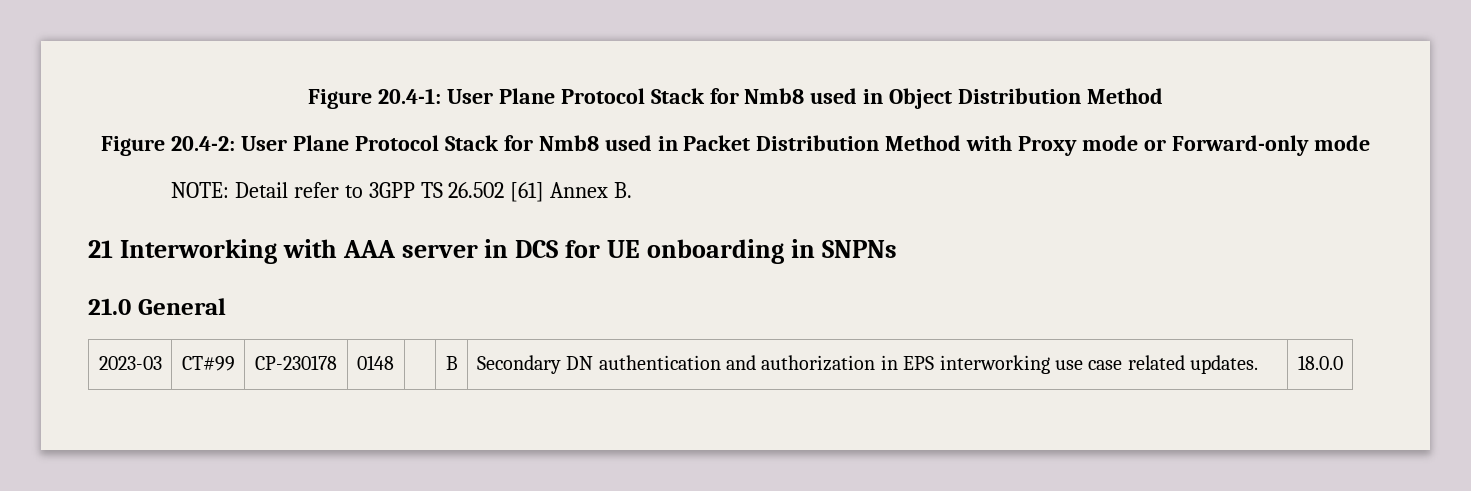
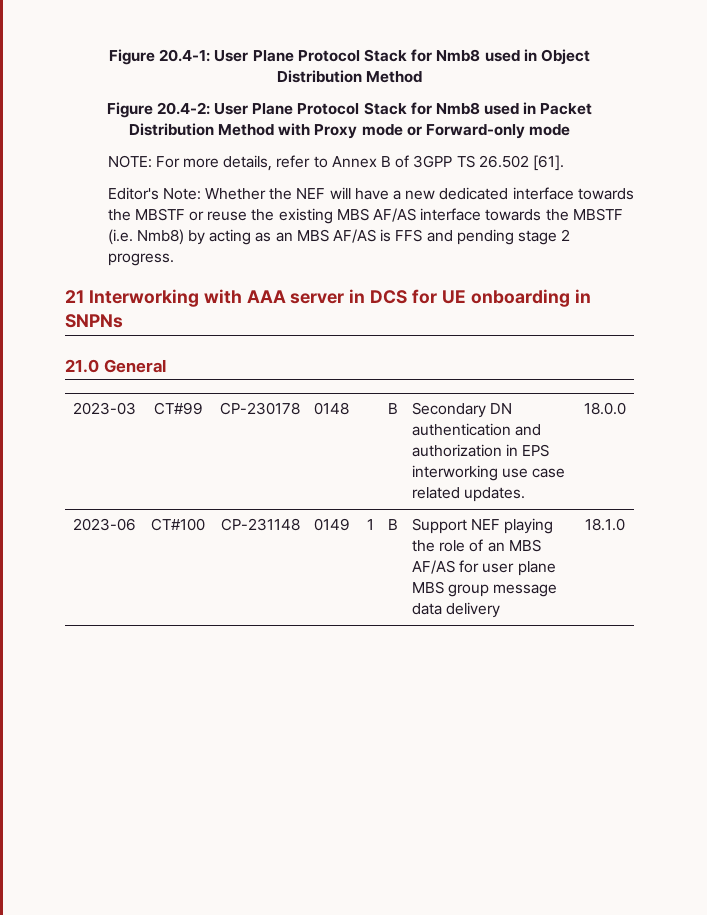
[234,182,633,202] Detail refer to 3GPP TS 26.502 [61] Annex B. -> [155,155,564,171] [107,187,634,200] [107,208,623,224] [107,229,571,245] [107,253,174,266] For more details, refer to Annex B of 3GPP TS 26.502 [61]. // Editor's Note: Whether the NEF will have a new dedicated interface towards the MBSTF or reuse the existing MBS AF/AS interface towards the MBSTF (i.e. Nmb8) by acting as an MBS AF/AS is FFS and pending stage 2 progress.
(1343, 362) none -> [73,518,136,531] [151,518,205,531] [220,518,300,531] [314,518,351,531] [366,519,374,530] [388,519,398,530] [412,518,554,534] [412,539,541,552] [412,560,556,576] [412,581,558,597] [412,602,501,618] [584,518,625,531] // 2023-06 | CT#100 | CP-231148 | 0149 | 1 | B | Support NEF playing the role of an MBS AF/AS for user plane MBS group message data delivery | 18.1.0

